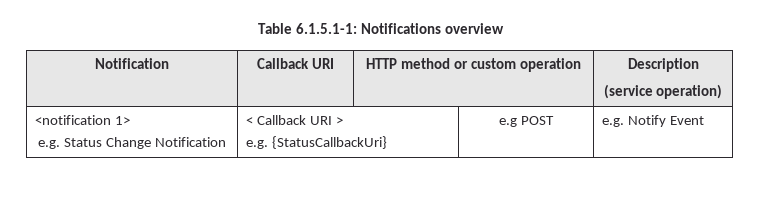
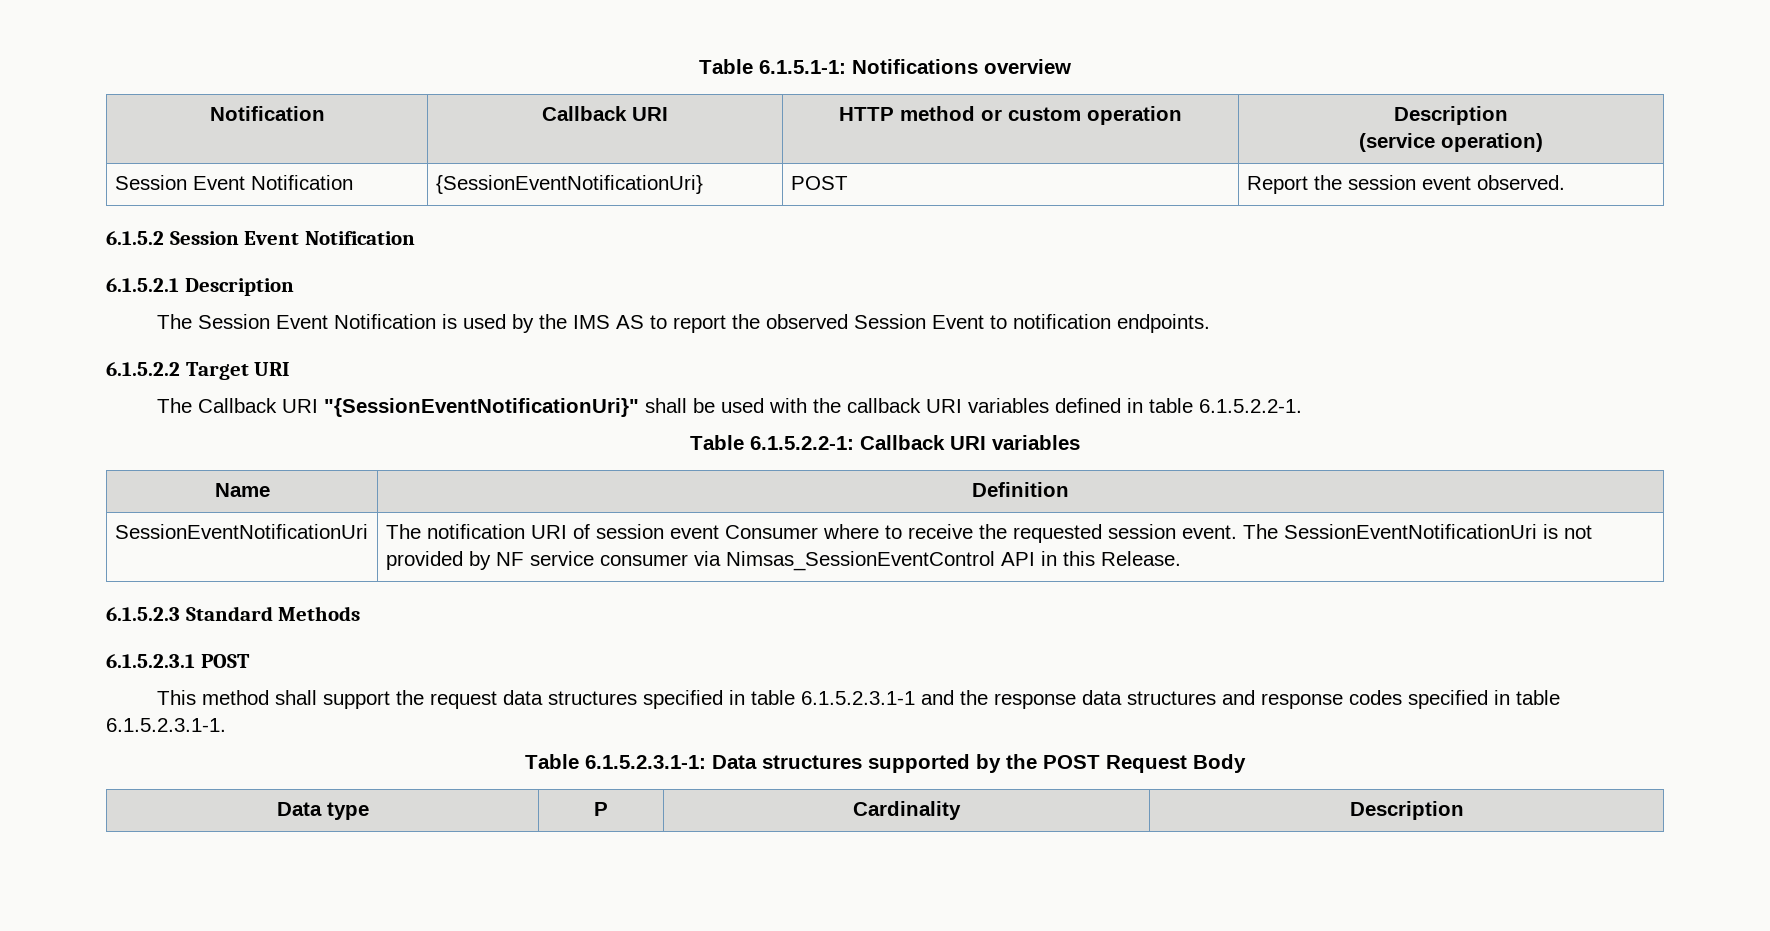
[35,115,131,125] [38,137,226,149] [246,115,344,125] [246,136,388,149] [499,116,554,127] [602,115,705,127] <notification 1> // e.g. Status Change Notification | < Callback URI > // e.g. {StatusCallbackUri} | e.g POST | e.g. Notify Event -> [114,175,353,190] [435,175,703,194] [790,176,848,190] [1246,175,1565,194] [106,231,416,245] [106,278,294,296] [156,314,1210,333] [106,362,291,380] [156,398,1302,417] [690,435,1080,450] [214,483,270,497] [972,482,1069,497] [114,524,368,539] [385,524,1592,543] [385,551,1181,571] [106,606,361,621] [106,654,250,668] [156,690,1560,709] [106,718,226,732] [525,754,1246,773] [276,802,369,820] [594,802,608,816] [853,801,961,820] [1349,801,1464,820] Session Event Notification | {SessionEventNotificationUri} | POST | Report the session event observed. // 6.1.5.2 Session Event Notification // 6.1.5.2.1 Description // The Session Event Notification is used by the IMS AS to report the observed Session Event to notification endpoints. // 6.1.5.2.2 Target URI // The Callback URI "{SessionEventNotificationUri}" shall be used with the callback URI variables defined in table 6.1.5.2.2-1. // Table 6.1.5.2.2-1: Callback URI variables // Name | Definition // SessionEventNotificationUri | The notification URI of session event Consumer where to receive the requested session event. The SessionEventNotificationUri is not provided by NF service consumer via Nimsas_SessionEventControl API in this Release. // 6.1.5.2.3 Standard Methods // 6.1.5.2.3.1 POST // This method shall support the request data structures specified in table 6.1.5.2.3.1-1 and the response data structures and response codes specified in table 6.1.5.2.3.1-1. // Table 6.1.5.2.3.1-1: Data structures supported by the POST Request Body // Data type | P | Cardinality | Description

